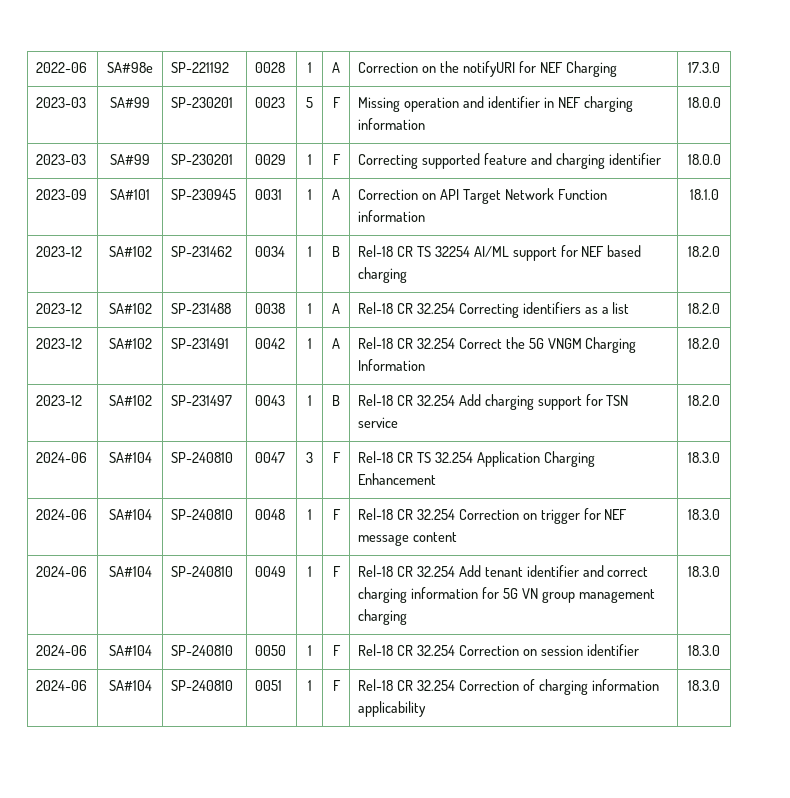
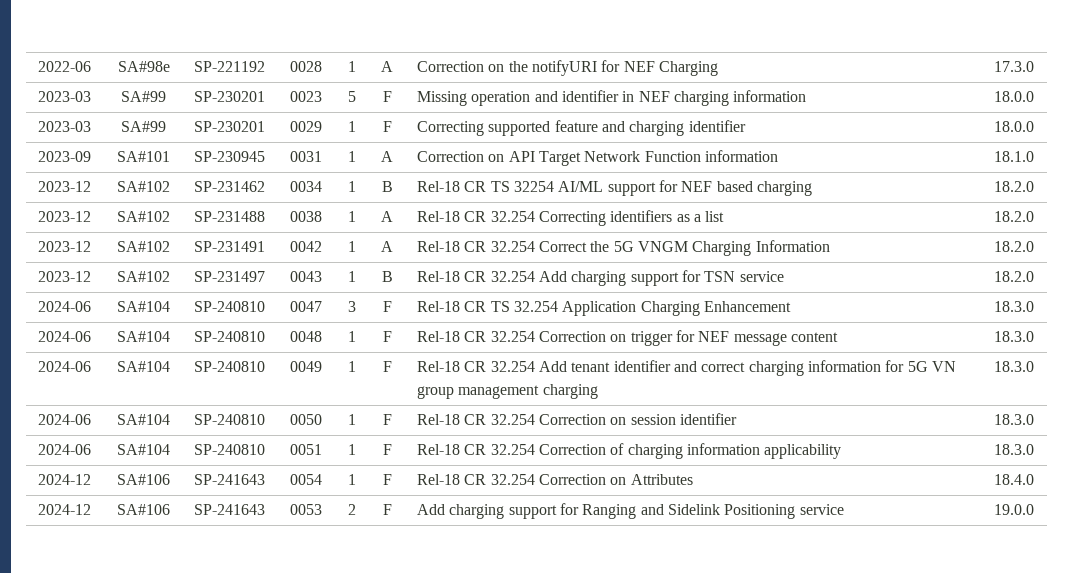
(720, 685) none -> [38,474,92,485] [117,474,170,485] [194,474,266,485] [290,474,323,485] [348,474,356,485] [382,474,392,485] [417,474,693,485] [993,474,1034,485] [38,504,92,515] [117,504,170,515] [194,504,266,515] [290,504,323,515] [348,504,356,515] [382,504,392,515] [417,503,844,519] [993,504,1034,515] // 2024-12 | SA#106 | SP-241643 | 0054 | 1 | F | Rel-18 CR 32.254 Correction on Attributes | 18.4.0 // 2024-12 | SA#106 | SP-241643 | 0053 | 2 | F | Add charging support for Ranging and Sidelink Positioning service | 19.0.0

